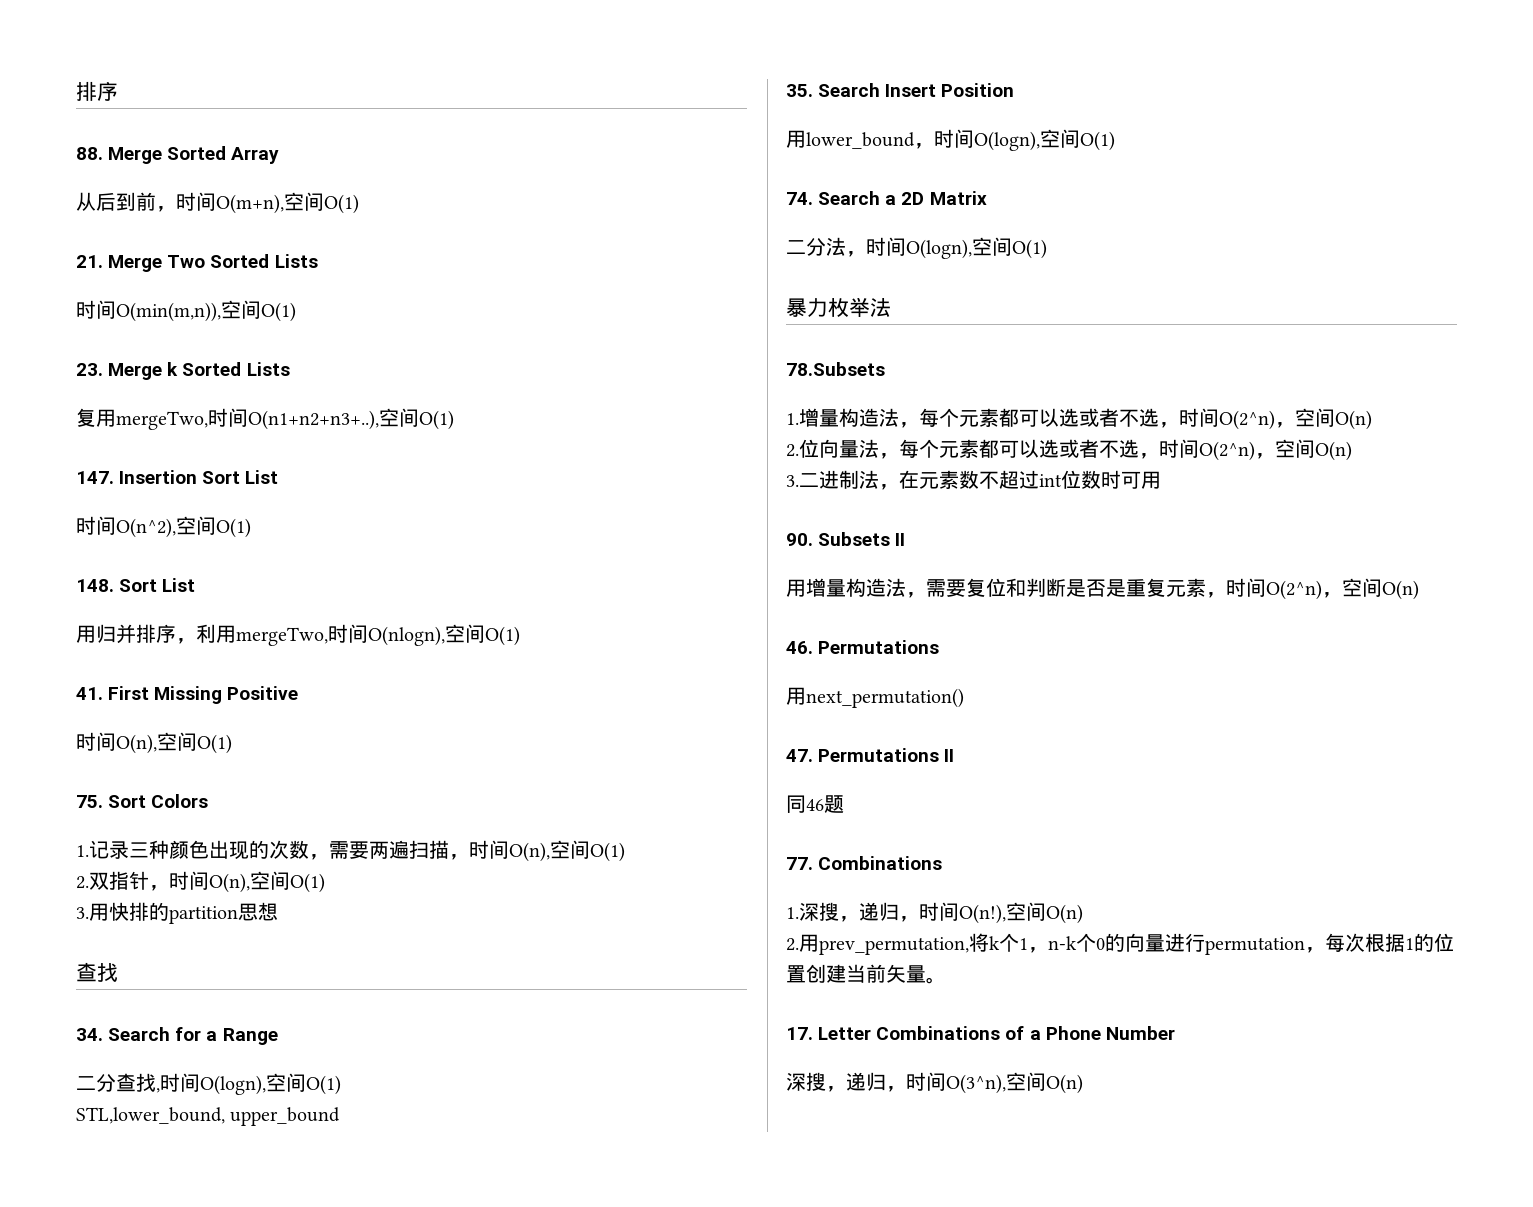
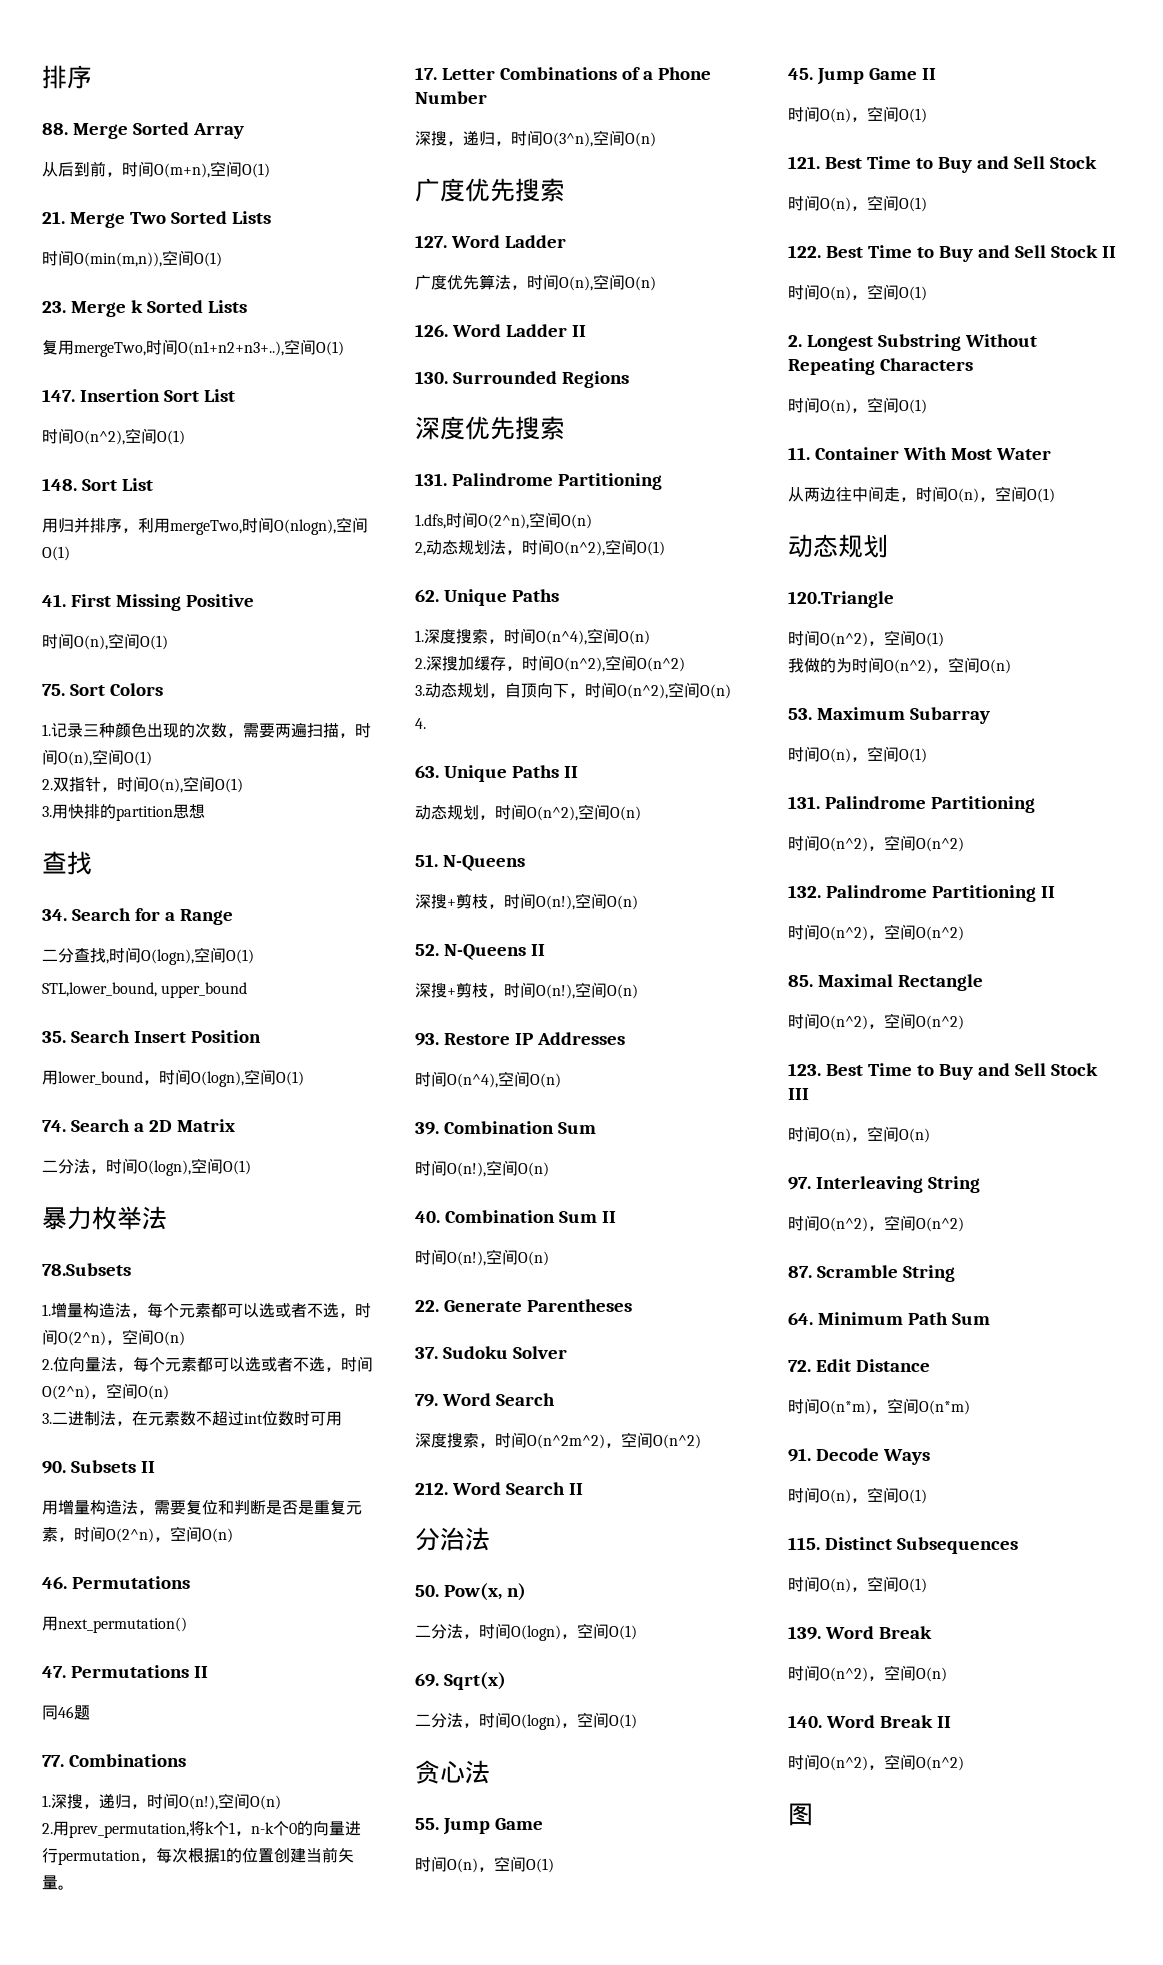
(1083, 1084) none -> [415,178,565,202] [415,235,566,248] [415,274,656,291] [415,324,586,337] [415,371,629,388] [415,416,565,440] [415,473,662,490] [415,512,592,529] [415,539,665,556] [415,589,559,606] [415,628,650,645] [415,655,685,672] [415,682,731,699] [415,718,426,729] [415,765,578,782] [415,804,641,821] [415,854,525,871] [415,893,638,910] [415,944,545,960] [415,982,638,999] [415,1032,625,1046] [415,1071,561,1088] [415,1121,596,1135] [415,1160,549,1177] [415,1210,616,1223] [415,1249,549,1266] [415,1299,632,1312] [415,1346,567,1359] [415,1393,555,1407] [415,1432,701,1449] [415,1482,583,1495] [415,1527,490,1551] [415,1583,526,1601] [415,1623,637,1641] [415,1672,506,1690] [415,1712,637,1730] [415,1760,490,1784] [415,1818,543,1835] [415,1856,554,1873] [788,68,936,85] [788,106,927,123] [788,156,1097,173] [788,195,927,212] [788,245,1116,262] [788,284,927,301] [788,334,1037,351] [788,358,973,375] [788,397,927,414] [788,447,1051,460] [788,486,1055,503] [788,534,888,558] [788,591,894,608] [788,630,944,647] [788,657,1011,674] [788,707,990,724] [788,746,927,763] [788,796,1035,813] [788,835,964,852] [788,885,1055,902] [788,924,964,941] [788,974,983,991] [788,1013,964,1030] [788,1063,1098,1080] [788,1088,809,1100] [788,1126,930,1143] [788,1176,980,1193] [788,1215,964,1232] [788,1265,955,1282] [788,1312,990,1325] [788,1359,930,1372] [788,1398,970,1415] [788,1448,930,1465] [788,1487,927,1504] [788,1537,1018,1554] [788,1576,927,1593] [788,1626,932,1640] [788,1665,947,1682] [788,1715,951,1728] [788,1754,964,1771] [788,1803,813,1826] // 广度优先搜索 // 127. Word Ladder // 广度优先算法，时间O(n),空间O(n) // 126. Word Ladder II // 130. Surrounded Regions // 深度优先搜索 // 131. Palindrome Partitioning // 1.dfs,时间O(2^n),空间O(n) // 2,动态规划法，时间O(n^2),空间O(1) // 62. Unique Paths // 1.深度搜索，时间O(n^4),空间O(n) // 2.深搜加缓存，时间O(n^2),空间O(n^2) // 3.动态规划，自顶向下，时间O(n^2),空间O(n) // 4. // 63. Unique Paths II // 动态规划，时间O(n^2),空间O(n) // 51. N-Queens // 深搜+剪枝，时间O(n!),空间O(n) // 52. N-Queens II // 深搜+剪枝，时间O(n!),空间O(n) // 93. Restore IP Addresses // 时间O(n^4),空间O(n) // 39. Combination Sum // 时间O(n!),空间O(n) // 40. Combination Sum II // 时间O(n!),空间O(n) // 22. Generate Parentheses // 37. Sudoku Solver // 79. Word Search // 深度搜索，时间O(n^2m^2)，空间O(n^2) // 212. Word Search II // 分治法 // 50. Pow(x, n) // 二分法，时间O(logn)，空间O(1) // 69. Sqrt(x) // 二分法，时间O(logn)，空间O(1) // 贪心法 // 55. Jump Game // 时间O(n)，空间O(1) // 45. Jump Game II // 时间O(n)，空间O(1) // 121. Best Time to Buy and Sell Stock // 时间O(n)，空间O(1) // 122. Best Time to Buy and Sell Stock II // 时间O(n)，空间O(1) // 2. Longest Substring Without Repeating Characters // 时间O(n)，空间O(1) // 11. Container With Most Water // 从两边往中间走，时间O(n)，空间O(1) // 动态规划 // 120.Triangle // 时间O(n^2)，空间O(1) // 我做的为时间O(n^2)，空间O(n) // 53. Maximum Subarray // 时间O(n)，空间O(1) // 131. Palindrome Partitioning // 时间O(n^2)，空间O(n^2) // 132. Palindrome Partitioning II // 时间O(n^2)，空间O(n^2) // 85. Maximal Rectangle // 时间O(n^2)，空间O(n^2) // 123. Best Time to Buy and Sell Stock III // 时间O(n)，空间O(n) // 97. Interleaving String // 时间O(n^2)，空间O(n^2) // 87. Scramble String // 64. Minimum Path Sum // 72. Edit Distance // 时间O(n*m)，空间O(n*m) // 91. Decode Ways // 时间O(n)，空间O(1) // 115. Distinct Subsequences // 时间O(n)，空间O(1) // 139. Word Break // 时间O(n^2)，空间O(n) // 140. Word Break II // 时间O(n^2)，空间O(n^2) // 图

